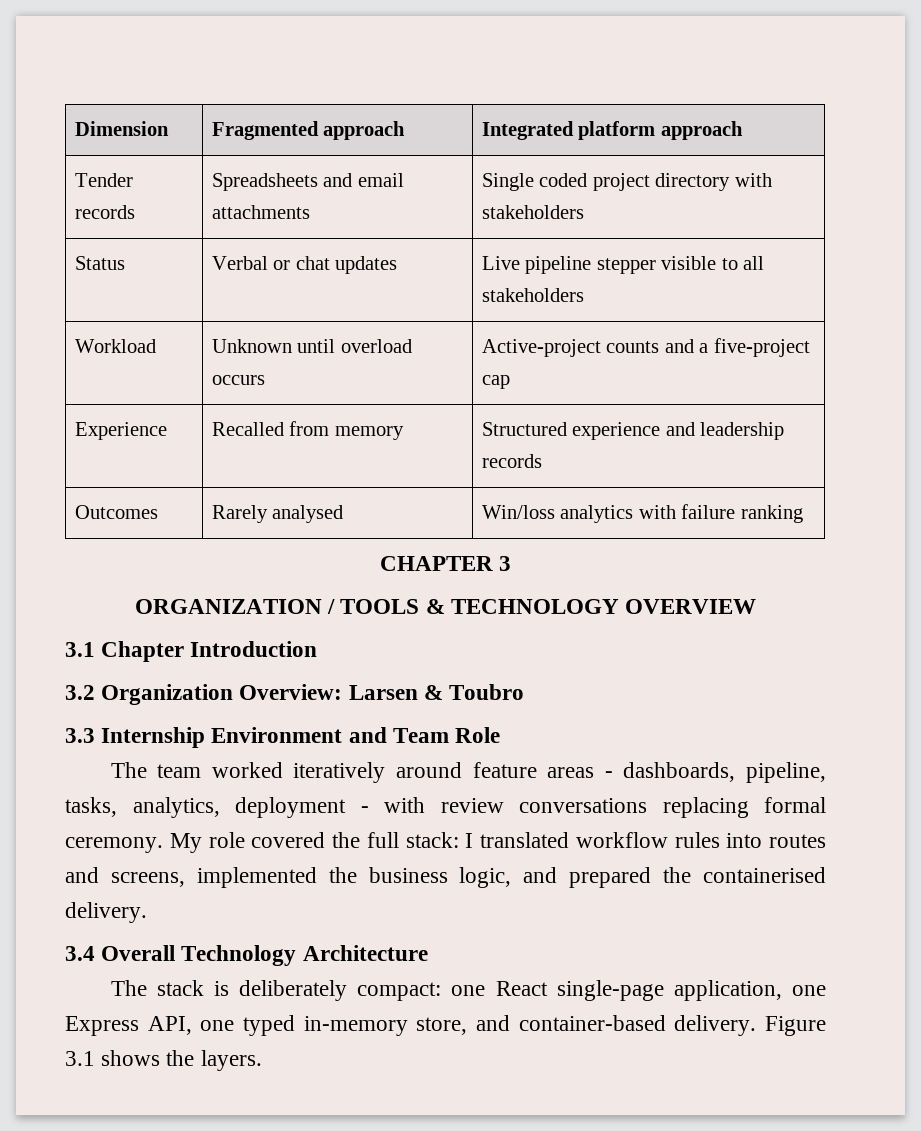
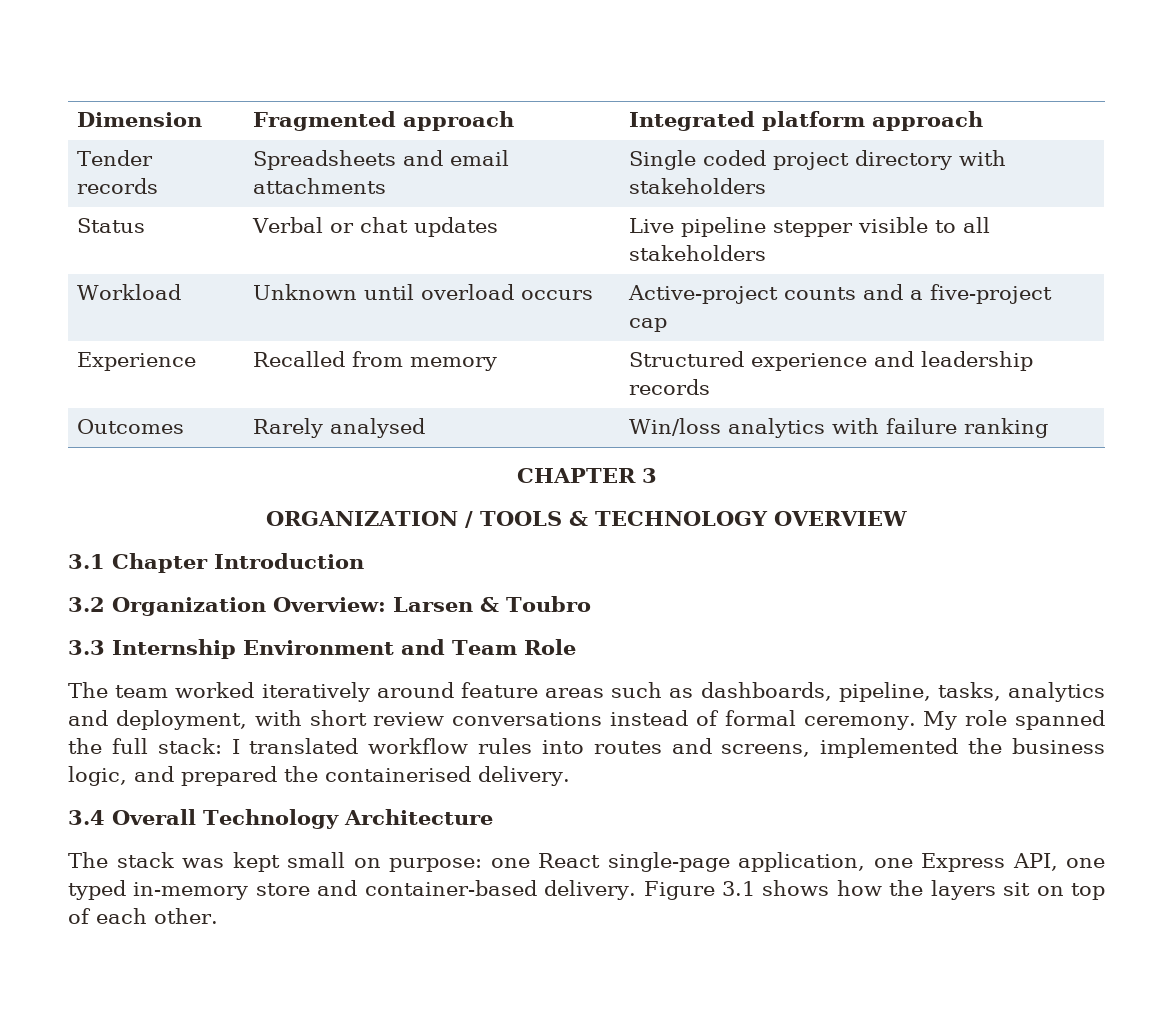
[604,771,613,778] - -> [611,682,694,698] such as
[132,797,749,818] analytics, deployment - with review conversations replacing -> [1007,682,1105,702] [68,710,719,730] analytics and deployment, with short review conversations instead of
[251,832,326,848] covered -> [1015,710,1105,730] spanned
[213,980,442,1001] is deliberately compact: -> [182,852,482,872] was kept small on purpose:
[416,1017,468,1035] store, -> [255,883,310,896] store
[166,1050,262,1071] the layers. -> [836,880,1105,900] [68,908,218,924] how the layers sit on top of each other.

